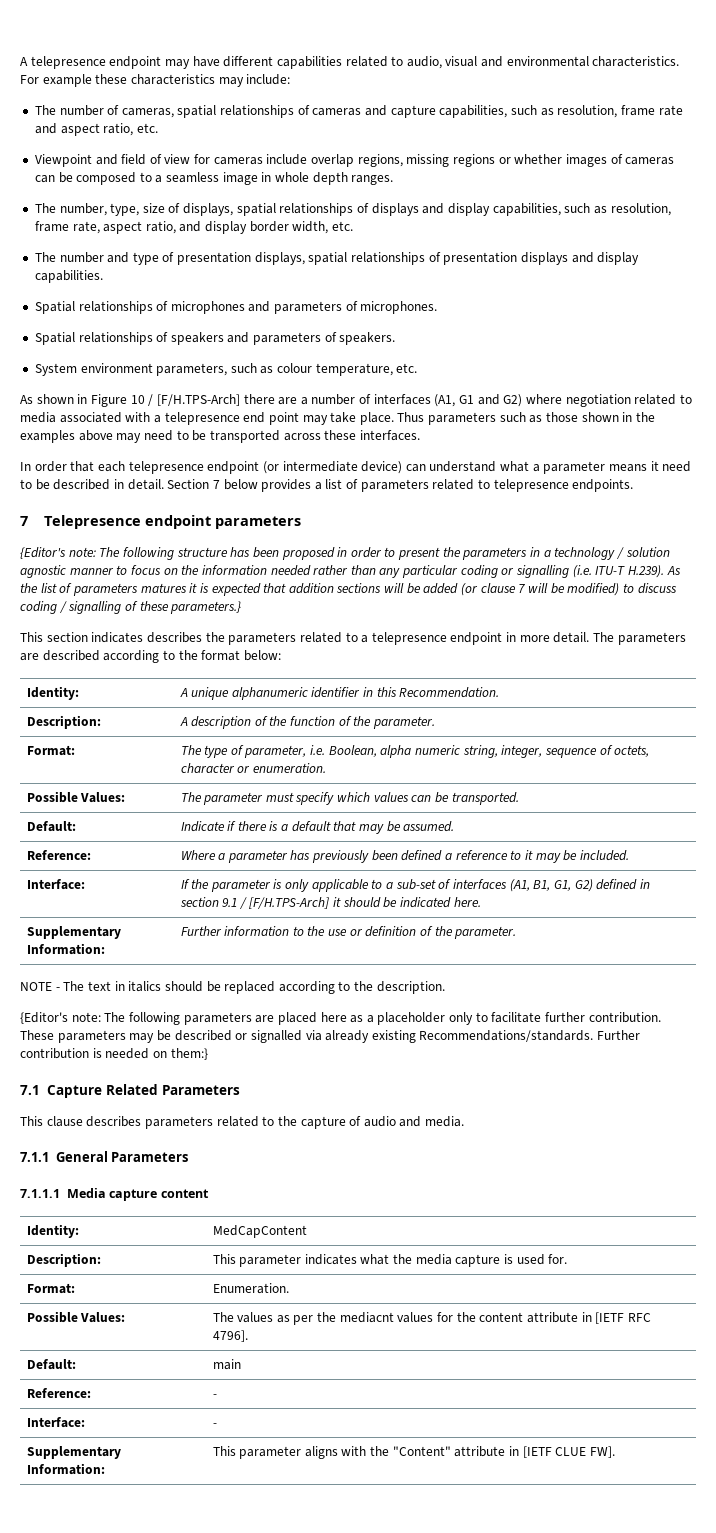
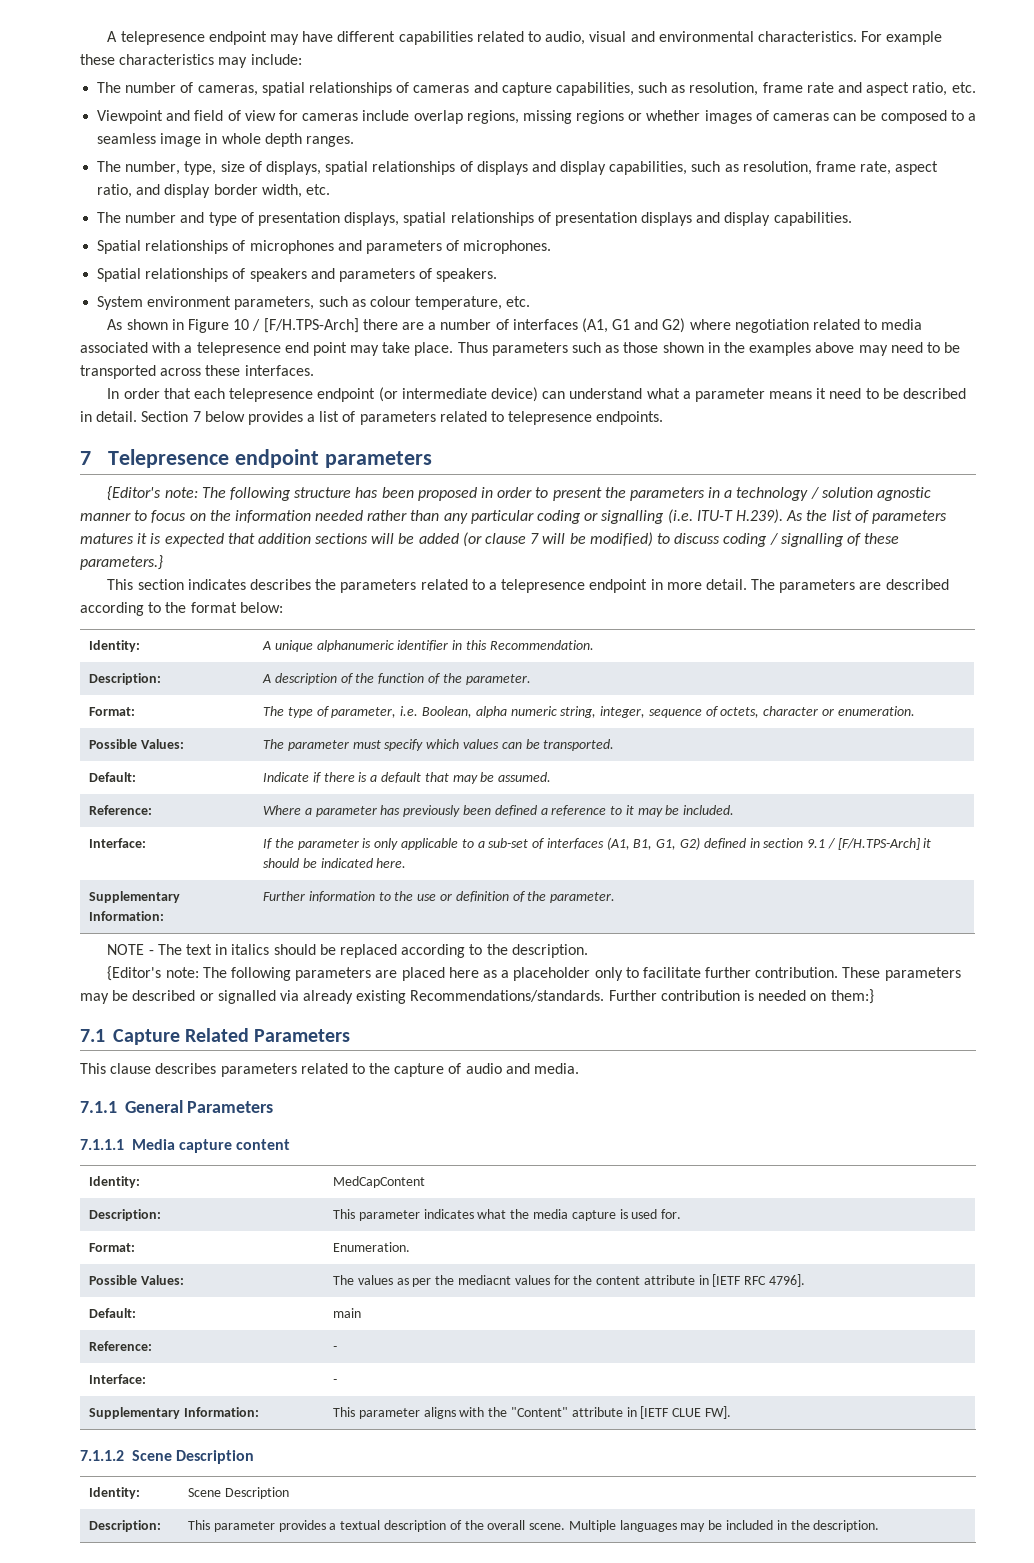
(615, 1452) none -> [80,1450,254,1464] [89,1487,141,1499] [188,1487,289,1499] [89,1520,162,1532] [188,1520,880,1532] // 7.1.1.2 Scene Description // Identity: | Scene Description // Description: | This parameter provides a textual description of the overall scene. Multiple languages may be included in the description.

